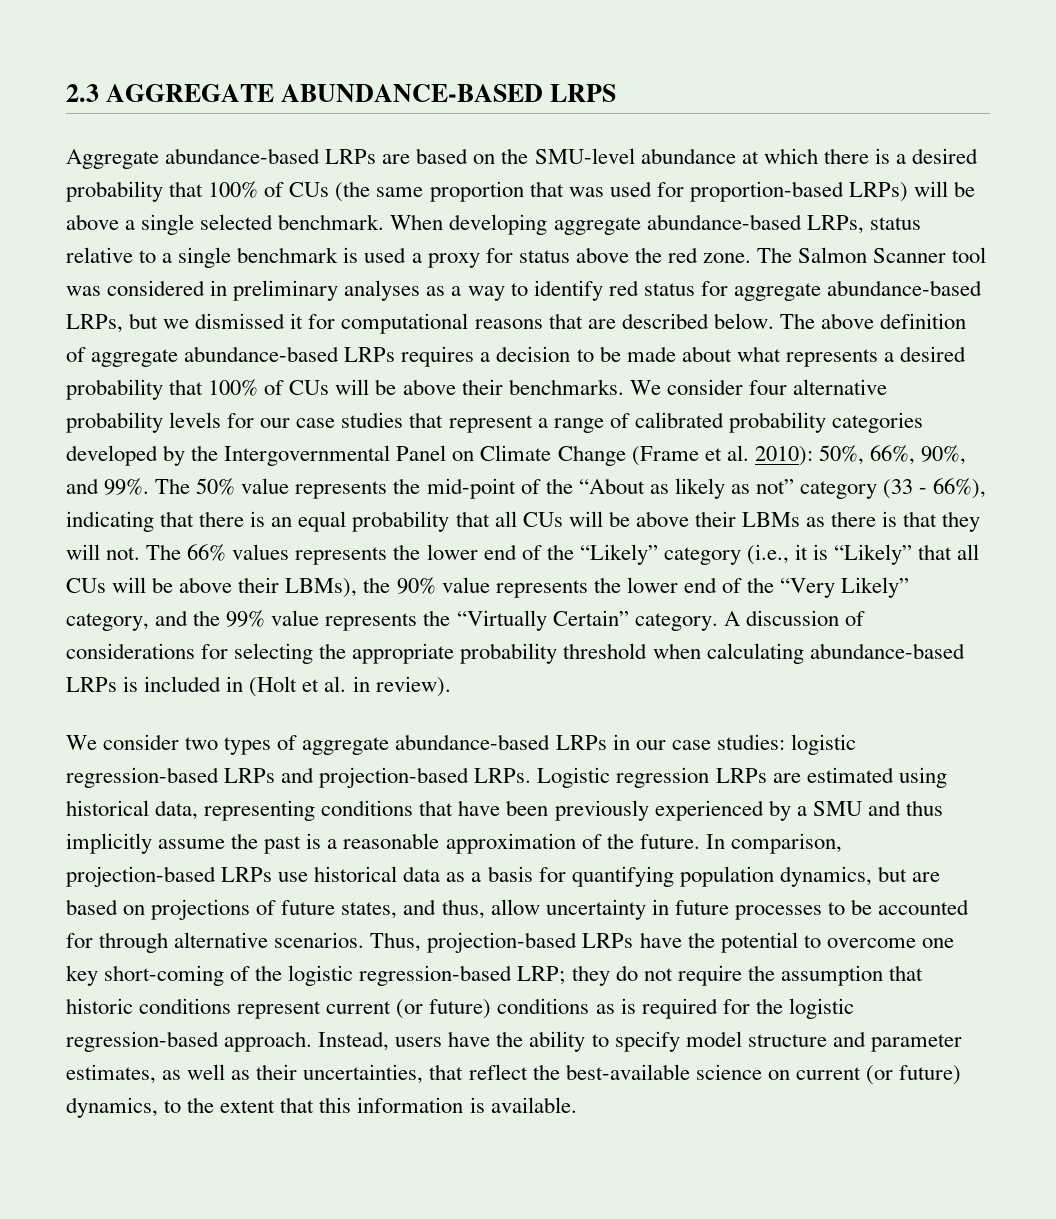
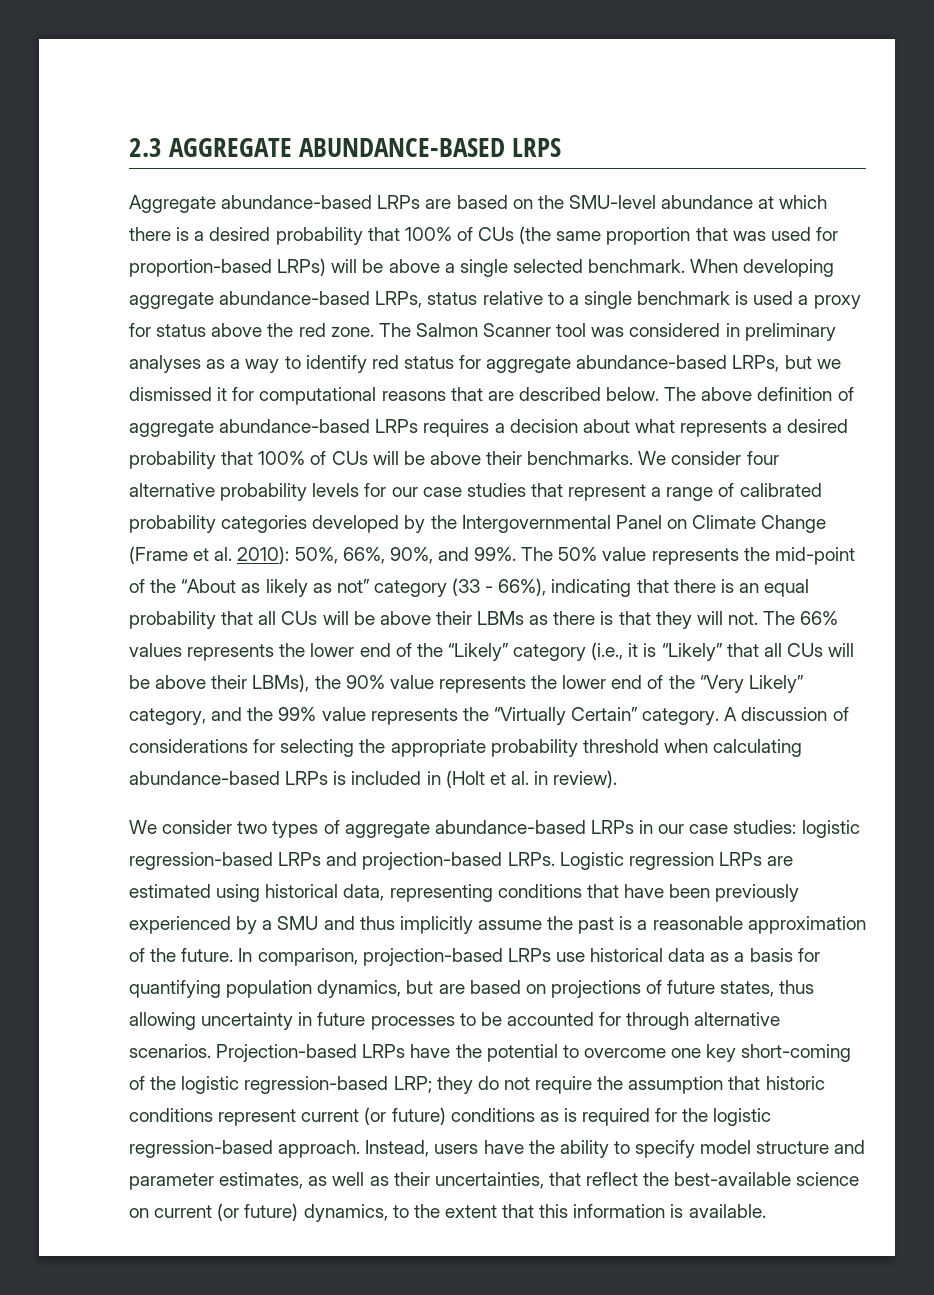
[576,346,676,362] to be made -> (578, 426) none
[403,899,540,919] and thus, allow -> [779,980,815,994] [129,1012,196,1030] thus allowing
[370,932,578,953] Thus, projection-based -> [216,1044,358,1062] Projection-based

